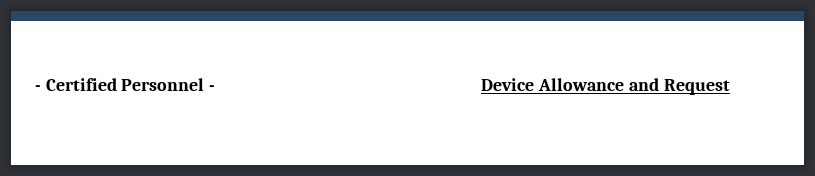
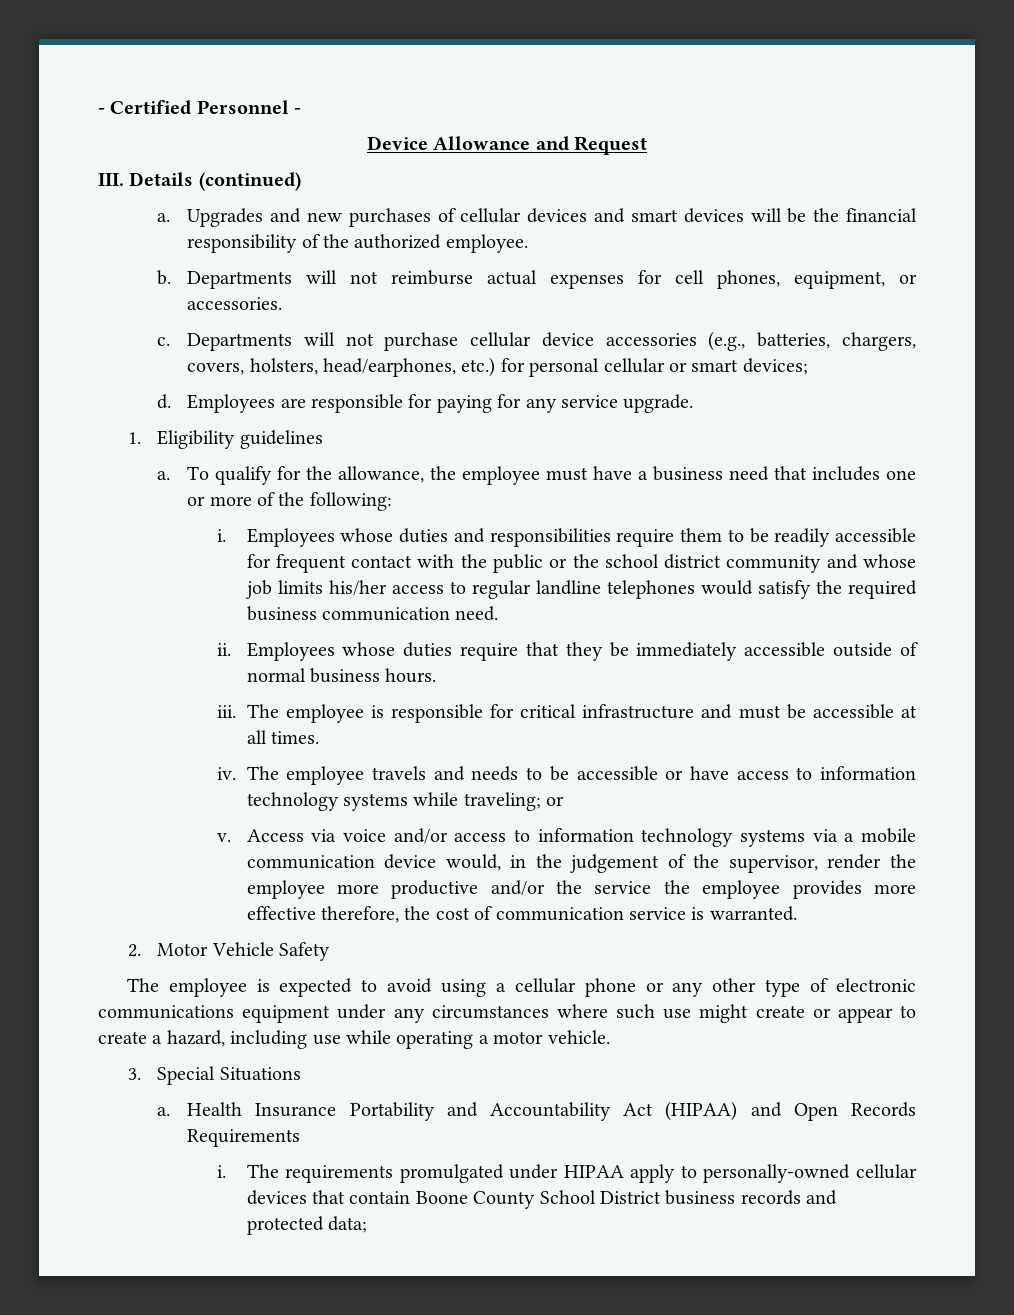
(730, 87) none -> [98,172,301,191] [157,208,917,227] [187,234,528,253] [157,270,917,289] [187,297,283,310] [157,331,917,351] [187,357,808,377] [157,394,694,413] [127,430,323,449] [157,466,916,485] [187,492,392,511] [216,528,917,547] [246,554,916,573] [245,580,918,599] [246,606,499,621] [216,642,918,661] [246,668,437,683] [216,704,917,723] [246,730,320,744] [216,766,916,785] [246,792,565,811] [216,828,917,847] [246,854,916,873] [246,880,916,899] [246,906,797,923] [127,942,331,961] [126,978,917,997] [98,1004,916,1023] [98,1030,610,1049] [127,1066,301,1085] [157,1101,916,1121] [187,1129,301,1147] [216,1164,917,1183] [246,1190,838,1209] [246,1216,368,1235] // III. Details (continued) // a. Upgrades and new purchases of cellular devices and smart devices will be the financial responsibility of the authorized employee. // b. Departments will not reimburse actual expenses for cell phones, equipment, or accessories. // c. Departments will not purchase cellular device accessories (e.g., batteries, chargers, covers, holsters, head/earphones, etc.) for personal cellular or smart devices; // d. Employees are responsible for paying for any service upgrade. // 1. Eligibility guidelines // a. To qualify for the allowance, the employee must have a business need that includes one or more of the following: // i. Employees whose duties and responsibilities require them to be readily accessible for frequent contact with the public or the school district community and whose job limits his/her access to regular landline telephones would satisfy the required business communication need. // ii. Employees whose duties require that they be immediately accessible outside of normal business hours. // iii. The employee is responsible for critical infrastructure and must be accessible at all times. // iv. The employee travels and needs to be accessible or have access to information technology systems while traveling; or // v. Access via voice and/or access to information technology systems via a mobile communication device would, in the judgement of the supervisor, render the employee more productive and/or the service the employee provides more effective therefore, the cost of communication service is warranted. // 2. Motor Vehicle Safety // The employee is expected to avoid using a cellular phone or any other type of electronic communications equipment under any circumstances where such use might create or appear to create a hazard, including use while operating a motor vehicle. // 3. Special Situations // a. Health Insurance Portability and Accountability Act (HIPAA) and Open Records Requirements // i. The requirements promulgated under HIPAA apply to personally-owned cellular devices that contain Boone County School District business records and protected data;

